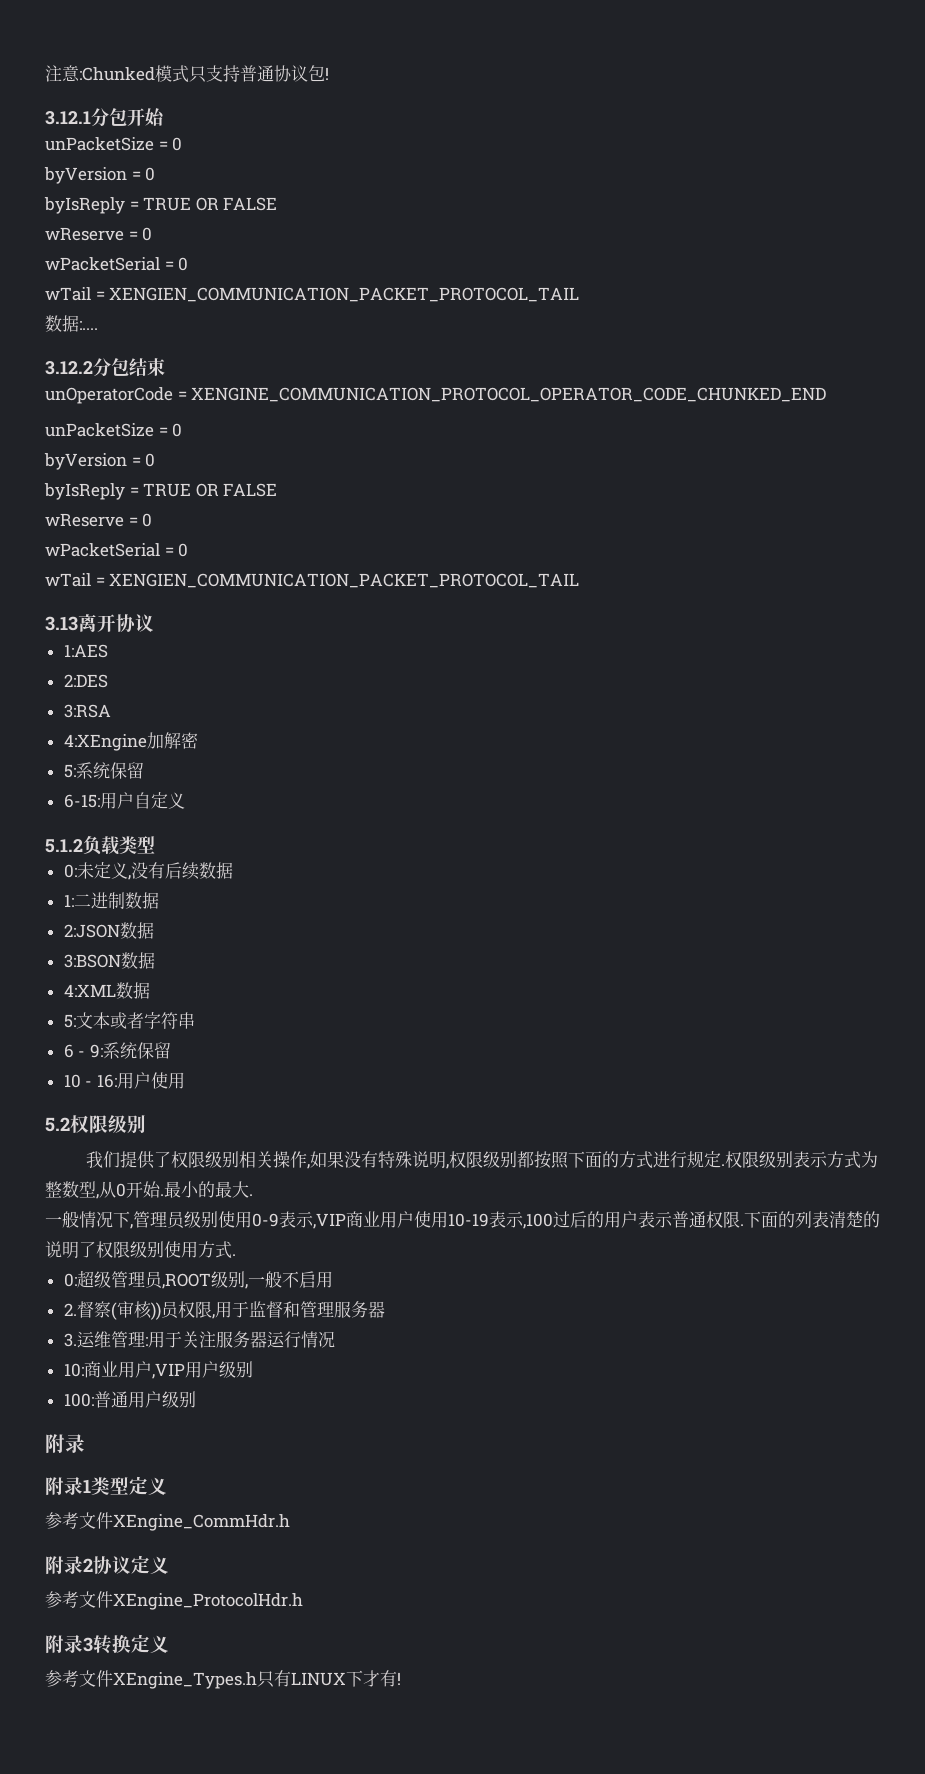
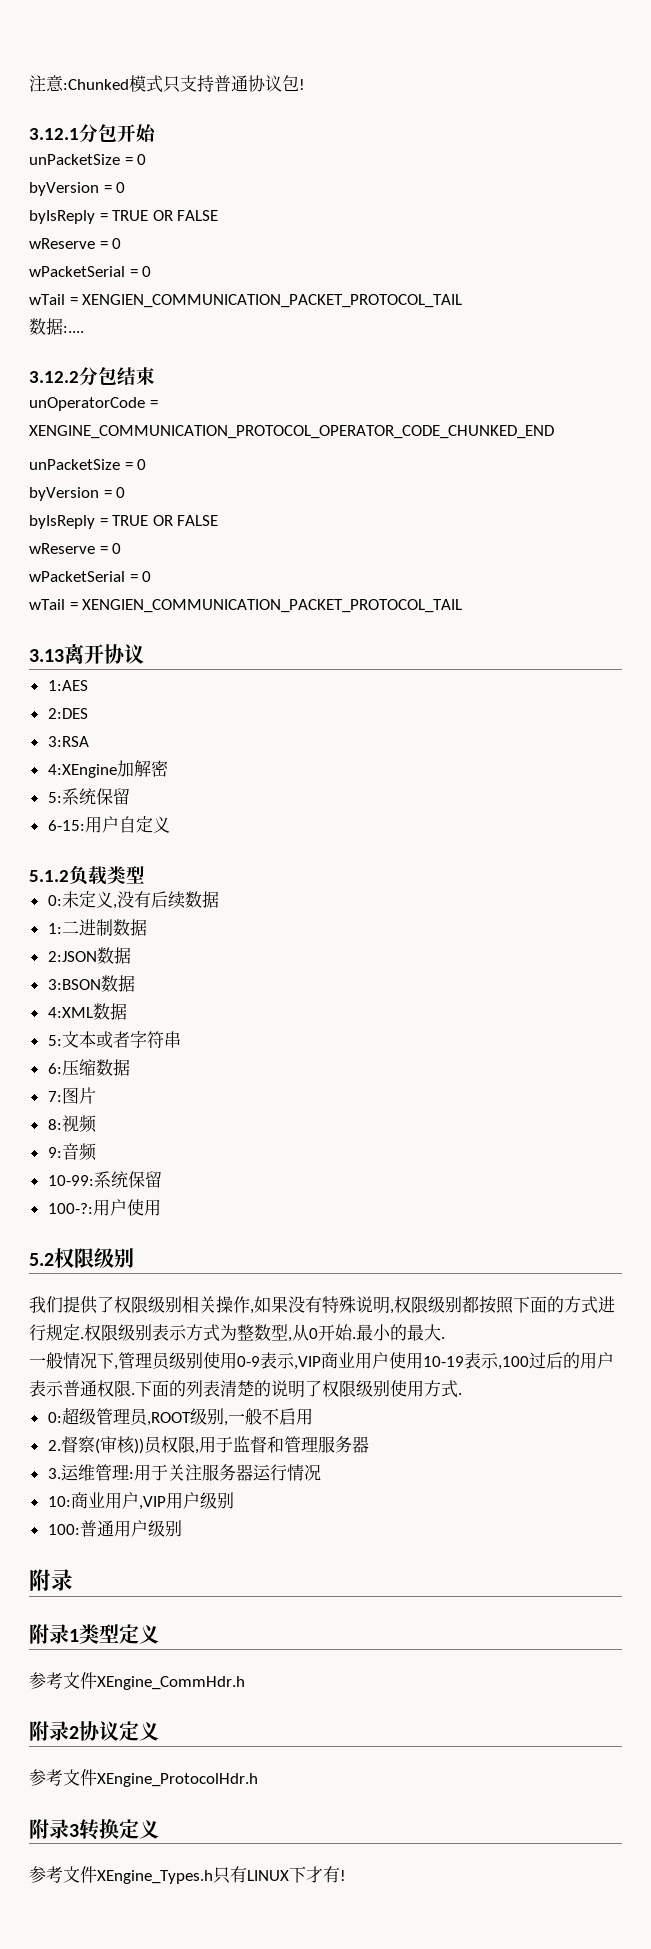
[63,1042,171,1059] [63,1074,117,1088] 6 - 9:系统保留 // 10 - 16: -> [47,1059,130,1076] [47,1087,96,1104] [47,1115,97,1133] [47,1143,97,1161] [47,1171,162,1188] [47,1203,93,1214] 6:压缩数据 // 7:图片 // 8:视频 // 9:音频 // 10-99:系统保留 // 100-?:

